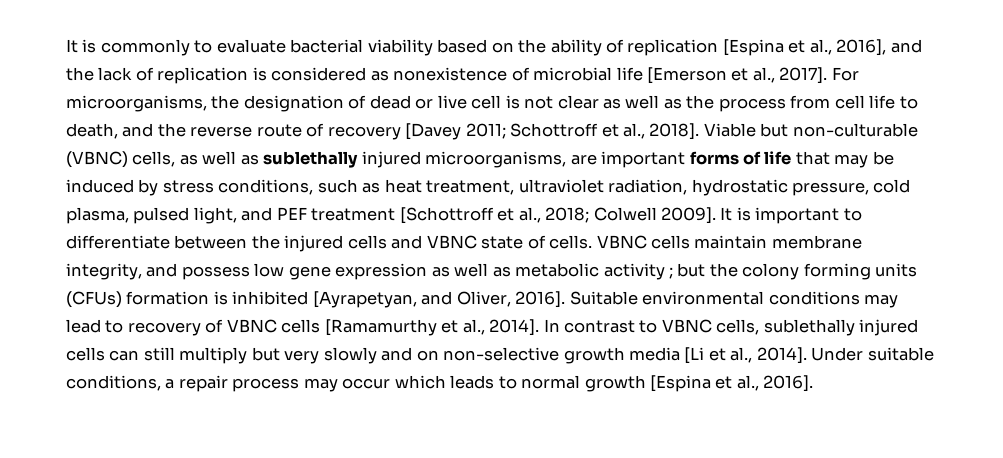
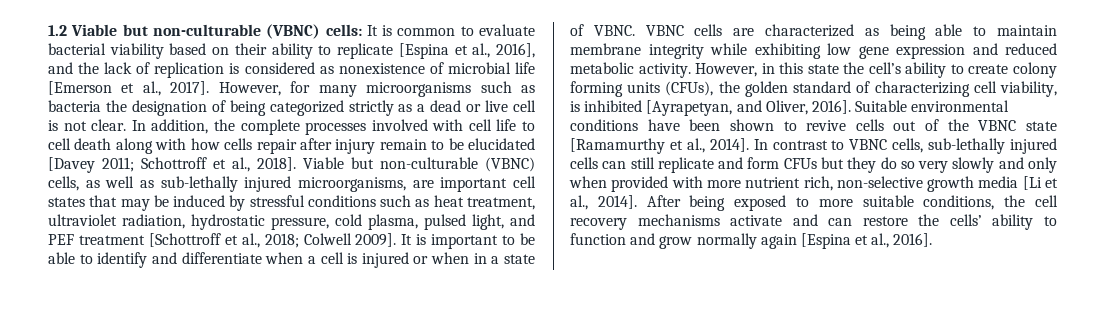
[66,39,190,56] It is commonly -> [48,24,456,39] 1.2 Viable but non-culturable (VBNC) cells: It is common
[518,39,719,56] the ability of replication -> [234,43,394,59] their ability to replicate
[831,67,859,81] [66,95,367,112] For microorganisms, the designation of -> [218,81,535,97] [48,100,426,116] However, for many microorganisms such as bacteria the designation of being categorized strictly as a
[557,95,918,112] [66,123,401,140] clear as well as the process from cell life to death, and the reverse route of recovery -> [91,119,535,135] [48,138,535,154] clear. In addition, the complete processes involved with cell life to cell death along with how cells repair after injury remain to be elucidated
[263,151,359,168] sublethally -> [160,176,238,192] sub-lethally
[689,151,792,165] forms of life -> [513,176,536,188] [48,197,85,207] cell states
[162,179,314,195] stress conditions, -> [249,195,376,207] stressful conditions
[66,235,477,252] differentiate between the injured cells and VBNC -> [520,233,535,245] [48,252,500,268] be able to identify and differentiate when a cell is injured or when in a
[549,235,862,249] [66,263,918,280] [66,291,210,308] cells. VBNC cells maintain membrane integrity, and possess low gene expression as well as metabolic activity ; but the colony forming units (CFUs) formation -> [593,24,1057,40] [570,43,1057,59] [570,62,1057,78] [570,81,1057,97] VBNC. VBNC cells are characterized as being able to maintain membrane integrity while exhibiting low gene expression and reduced metabolic activity. However, in this state the cell’s ability to create colony forming units (CFUs), the golden standard of characterizing cell viability,
[864,294,899,308] [66,319,321,336] may lead to recovery of VBNC cells -> [647,119,1057,131] have been shown to revive cells out of the VBNC state
[763,319,855,336] sublethally -> [928,138,1006,154] sub-lethally
[179,347,439,364] multiply but very slowly and on -> [657,157,1057,173] [569,176,833,192] replicate and form CFUs but they do so very slowly and only when provided with more nutrient rich,
[811,347,934,361] [66,375,646,392] Under suitable conditions, a repair process may occur which leads to normal growth -> [646,195,1058,211] [570,214,1057,230] [570,233,797,249] After being exposed to more suitable conditions, the cell recovery mechanisms activate and can restore the cells’ ability to function and grow normally again

